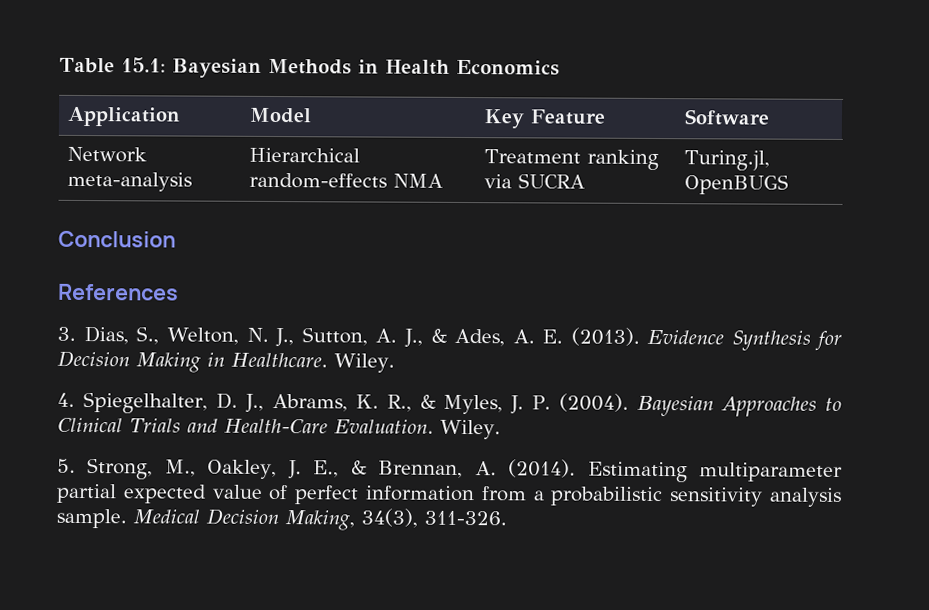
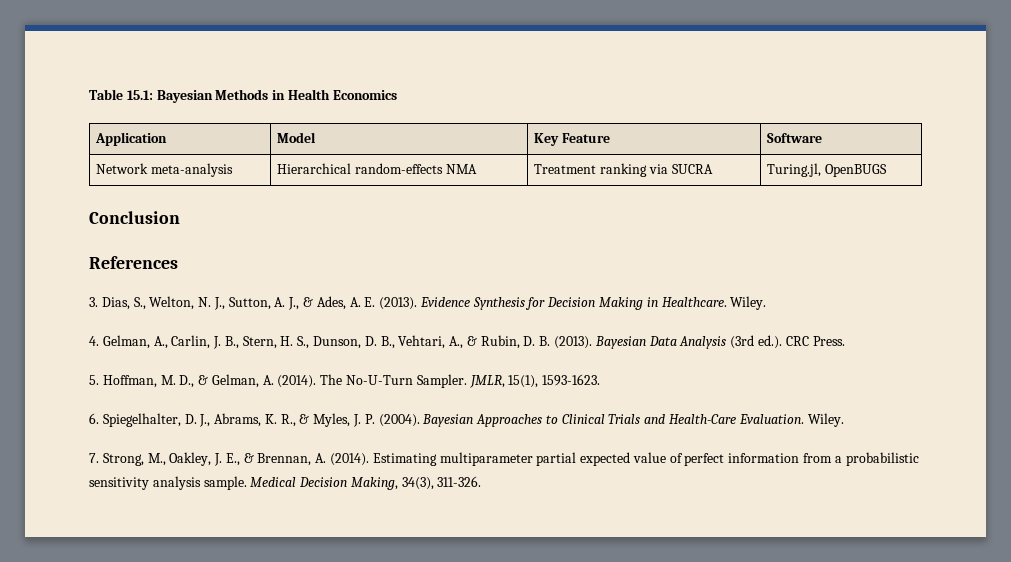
(75, 399) none -> [102,335,845,349] [89,374,601,388] [89,413,99,424] Gelman, A., Carlin, J. B., Stern, H. S., Dunson, D. B., Vehtari, A., & Rubin, D. B. (2013). Bayesian Data Analysis (3rd ed.). CRC Press. // 5. Hoffman, M. D., & Gelman, A. (2014). The No-U-Turn Sampler. JMLR, 15(1), 1593-1623. // 6.
[57,458,76,473] 5. -> [89,453,99,463] 7.

